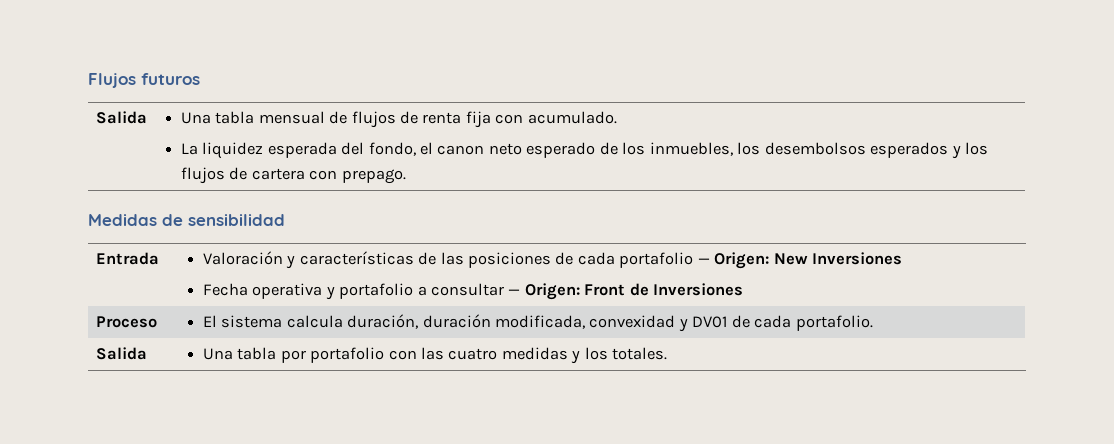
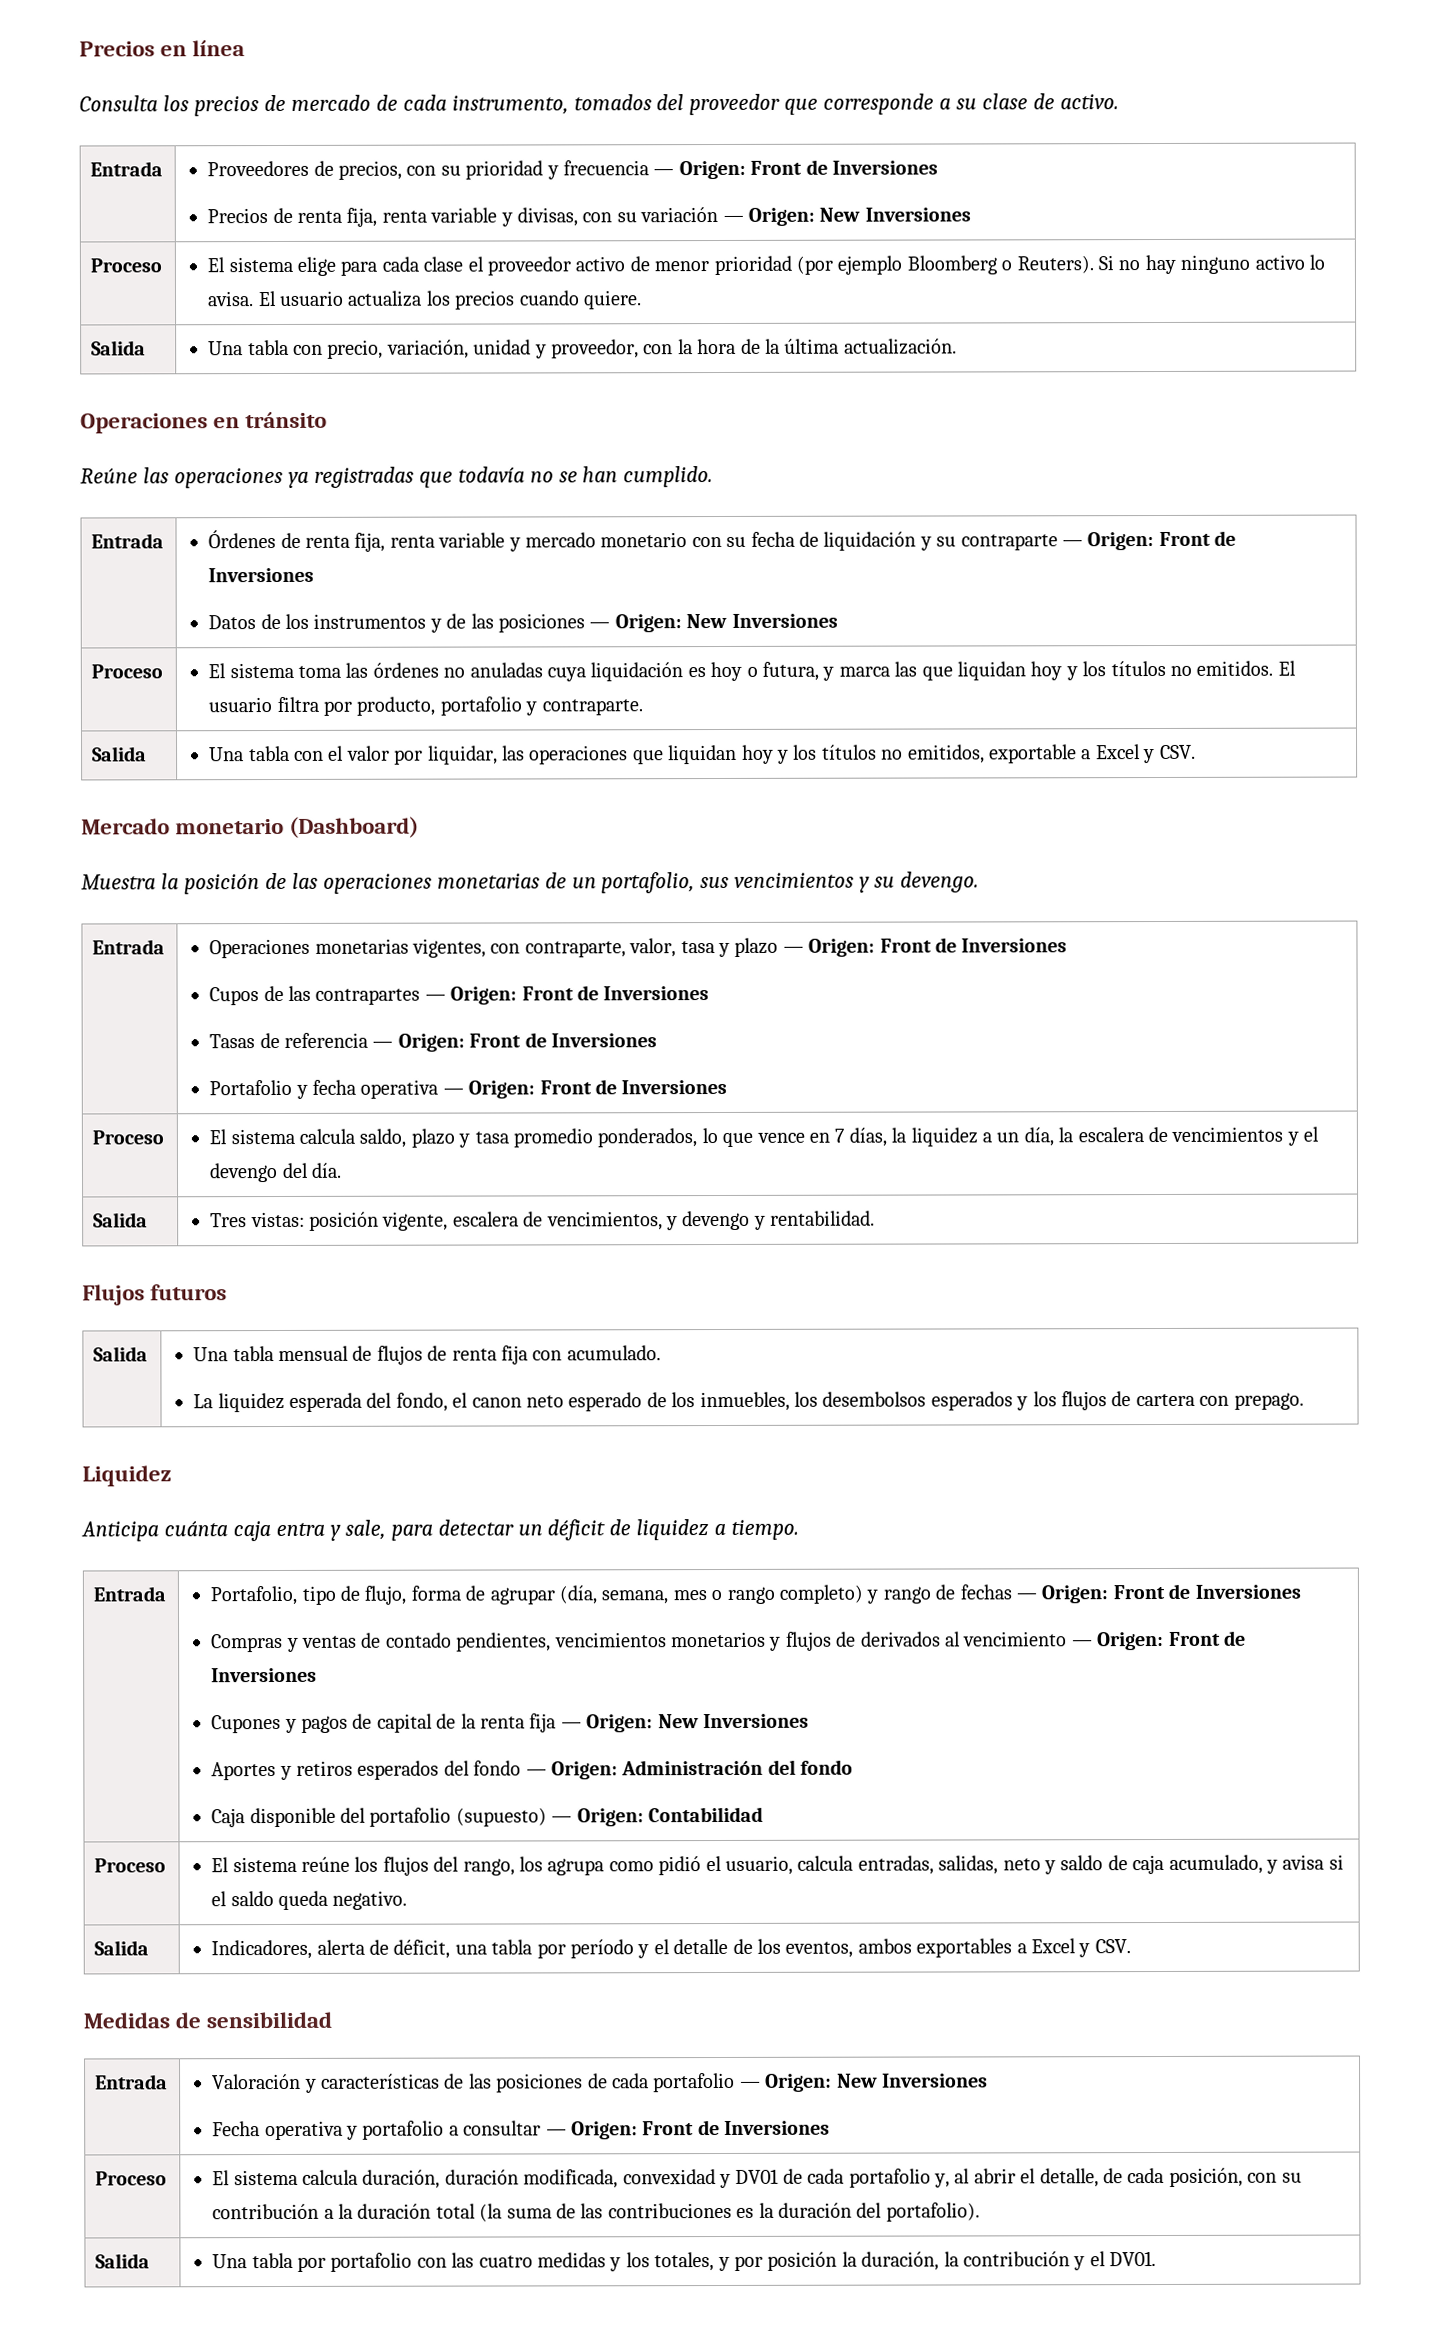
(88, 80) none -> [79,40,246,57] [79,93,1119,117] [90,161,164,177] [207,159,939,180] [207,207,971,227] [90,258,163,273] [207,254,1326,276] [207,290,643,310] [91,340,147,356] [208,338,957,359] [80,411,328,434] [80,466,714,489] [91,533,165,549] [208,530,1237,552] [208,567,315,583] [208,613,838,633] [91,664,164,679] [208,660,1296,682] [208,696,643,716] [92,746,148,762] [209,744,1196,765] [81,816,420,838] [81,871,980,895] [92,939,166,955] [209,937,1068,959] [209,985,710,1006] [209,1032,658,1052] [209,1079,728,1099] [92,1130,165,1145] [209,1126,1320,1148] [209,1162,343,1183] [93,1212,149,1228] [210,1210,876,1231] Precios en línea // Consulta los precios de mercado de cada instrumento, tomados del proveedor que corresponde a su clase de activo. // Entrada | Proveedores de precios, con su prioridad y frecuencia — Origen: Front de Inversiones // Precios de renta fija, renta variable y divisas, con su variación — Origen: New Inversiones // Proceso | El sistema elige para cada clase el proveedor activo de menor prioridad (por ejemplo Bloomberg o Reuters). Si no hay ninguno activo lo avisa. El usuario actualiza los precios cuando quiere. // Salida | Una tabla con precio, variación, unidad y proveedor, con la hora de la última actualización. // Operaciones en tránsito // Reúne las operaciones ya registradas que todavía no se han cumplido. // Entrada | Órdenes de renta fija, renta variable y mercado monetario con su fecha de liquidación y su contraparte — Origen: Front de Inversiones // Datos de los instrumentos y de las posiciones — Origen: New Inversiones // Proceso | El sistema toma las órdenes no anuladas cuya liquidación es hoy o futura, y marca las que liquidan hoy y los títulos no emitidos. El usuario filtra por producto, portafolio y contraparte. // Salida | Una tabla con el valor por liquidar, las operaciones que liquidan hoy y los títulos no emitidos, exportable a Excel y CSV. // Mercado monetario (Dashboard) // Muestra la posición de las operaciones monetarias de un portafolio, sus vencimientos y su devengo. // Entrada | Operaciones monetarias vigentes, con contraparte, valor, tasa y plazo — Origen: Front de Inversiones // Cupos de las contrapartes — Origen: Front de Inversiones // Tasas de referencia — Origen: Front de Inversiones // Portafolio y fecha operativa — Origen: Front de Inversiones // Proceso | El sistema calcula saldo, plazo y tasa promedio ponderados, lo que vence en 7 días, la liquidez a un día, la escalera de vencimientos y el devengo del día. // Salida | Tres vistas: posición vigente, escalera de vencimientos, y devengo y rentabilidad. //
(406, 176) none -> [82,1465,172,1487] [81,1519,800,1542] [93,1586,167,1602] [210,1583,1301,1606] [211,1630,1247,1653] [211,1667,318,1683] [211,1713,810,1734] [211,1759,854,1781] [211,1806,764,1828] [94,1858,167,1873] [211,1854,1344,1876] [211,1890,408,1911] [94,1940,150,1956] [211,1938,1131,1960] // Liquidez // Anticipa cuánta caja entra y sale, para detectar un déficit de liquidez a tiempo. // Entrada | Portafolio, tipo de flujo, forma de agrupar (día, semana, mes o rango completo) y rango de fechas — Origen: Front de Inversiones // Compras y ventas de contado pendientes, vencimientos monetarios y flujos de derivados al vencimiento — Origen: Front de Inversiones // Cupones y pagos de capital de la renta fija — Origen: New Inversiones // Aportes y retiros esperados del fondo — Origen: Administración del fondo // Caja disponible del portafolio (supuesto) — Origen: Contabilidad // Proceso | El sistema reúne los flujos del rango, los agrupa como pidió el usuario, calcula entradas, salidas, neto y saldo de caja acumulado, y avisa si el saldo queda negativo. // Salida | Indicadores, alerta de déficit, una tabla por período y el detalle de los eventos, ambos exportables a Excel y CSV.
[795,315,873,331] portafolio. -> [848,2167,1302,2188] [212,2202,980,2222] portafolio y, al abrir el detalle, de cada posición, con su contribución a la duración total (la suma de las contribuciones es la duración del portafolio).
[612,347,668,360] totales. -> [654,2251,1157,2272] totales, y por posición la duración, la contribución y el DV01.

